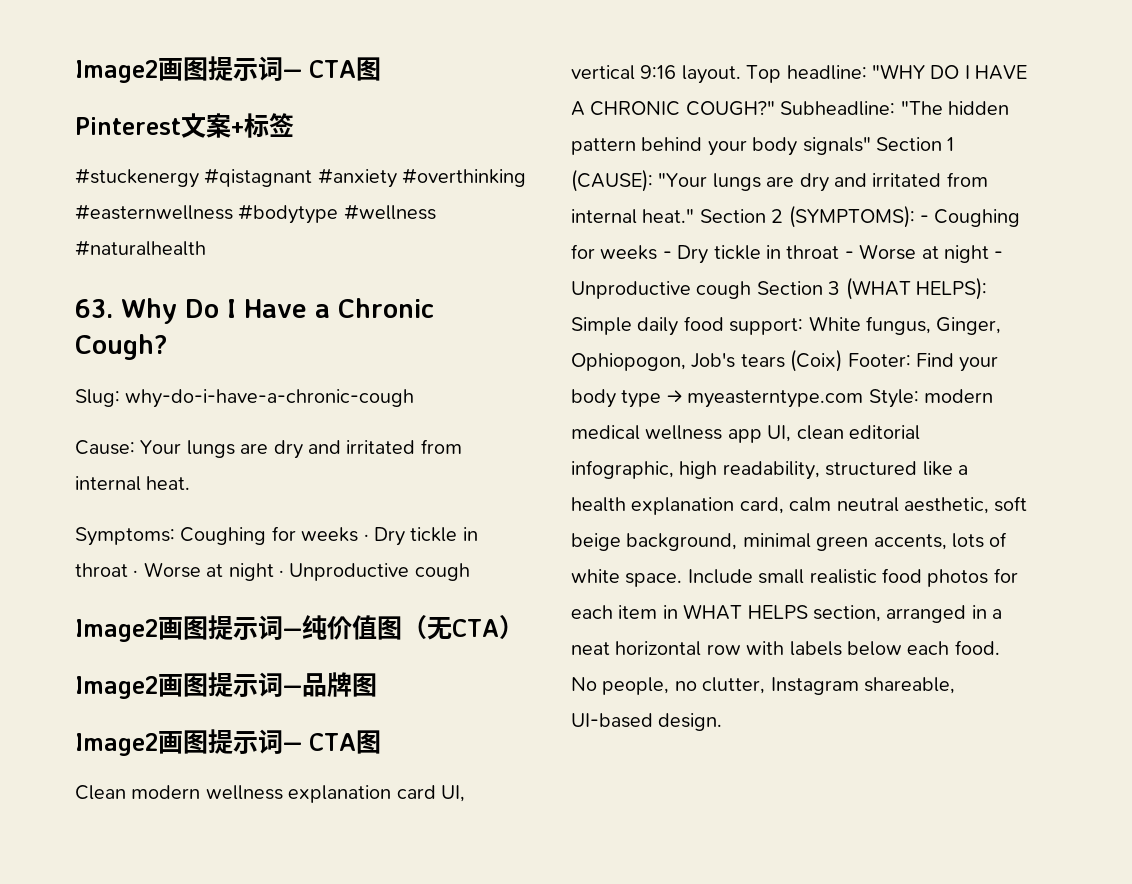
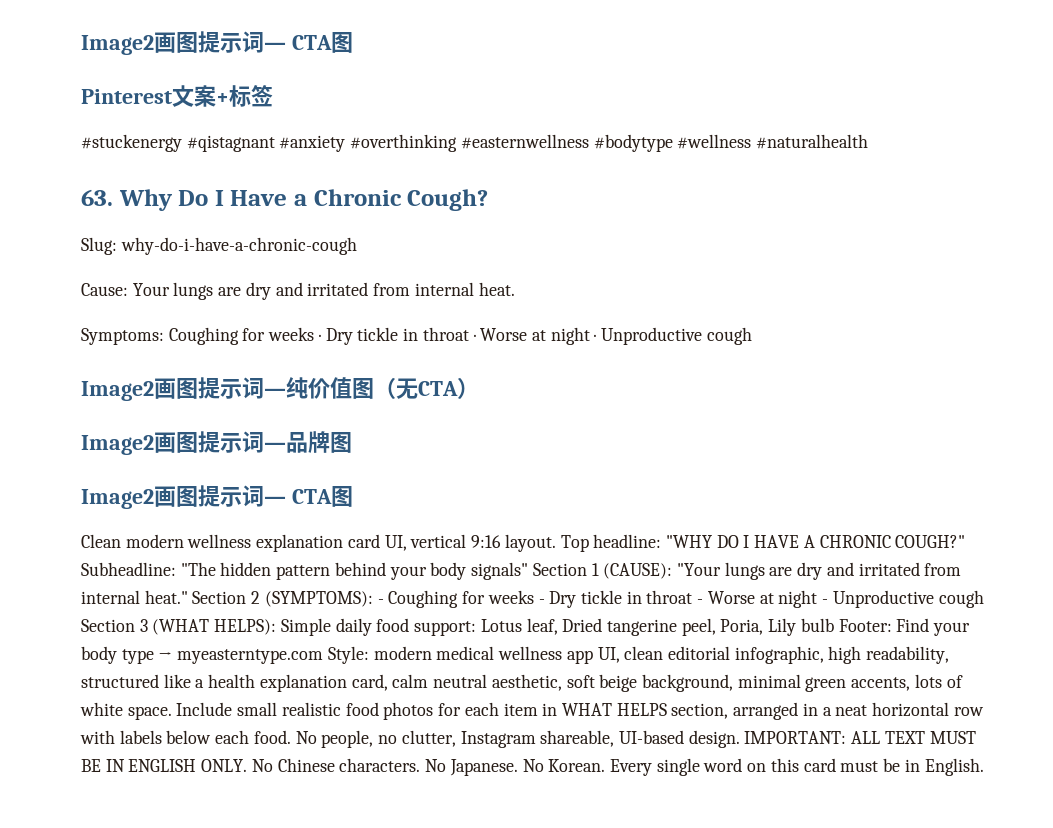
[808,316,1002,335] [571,349,843,372] White fungus, Ginger, Ophiopogon, Job's tears (Coix) -> [480,618,834,636] Lotus leaf, Dried tangerine peel, Poria, Lily bulb
(723, 722) none -> [744,731,976,744] [81,758,984,776] IMPORTANT: ALL TEXT MUST BE IN ENGLISH ONLY. No Chinese characters. No Japanese. No Korean. Every single word on this card must be in English.

